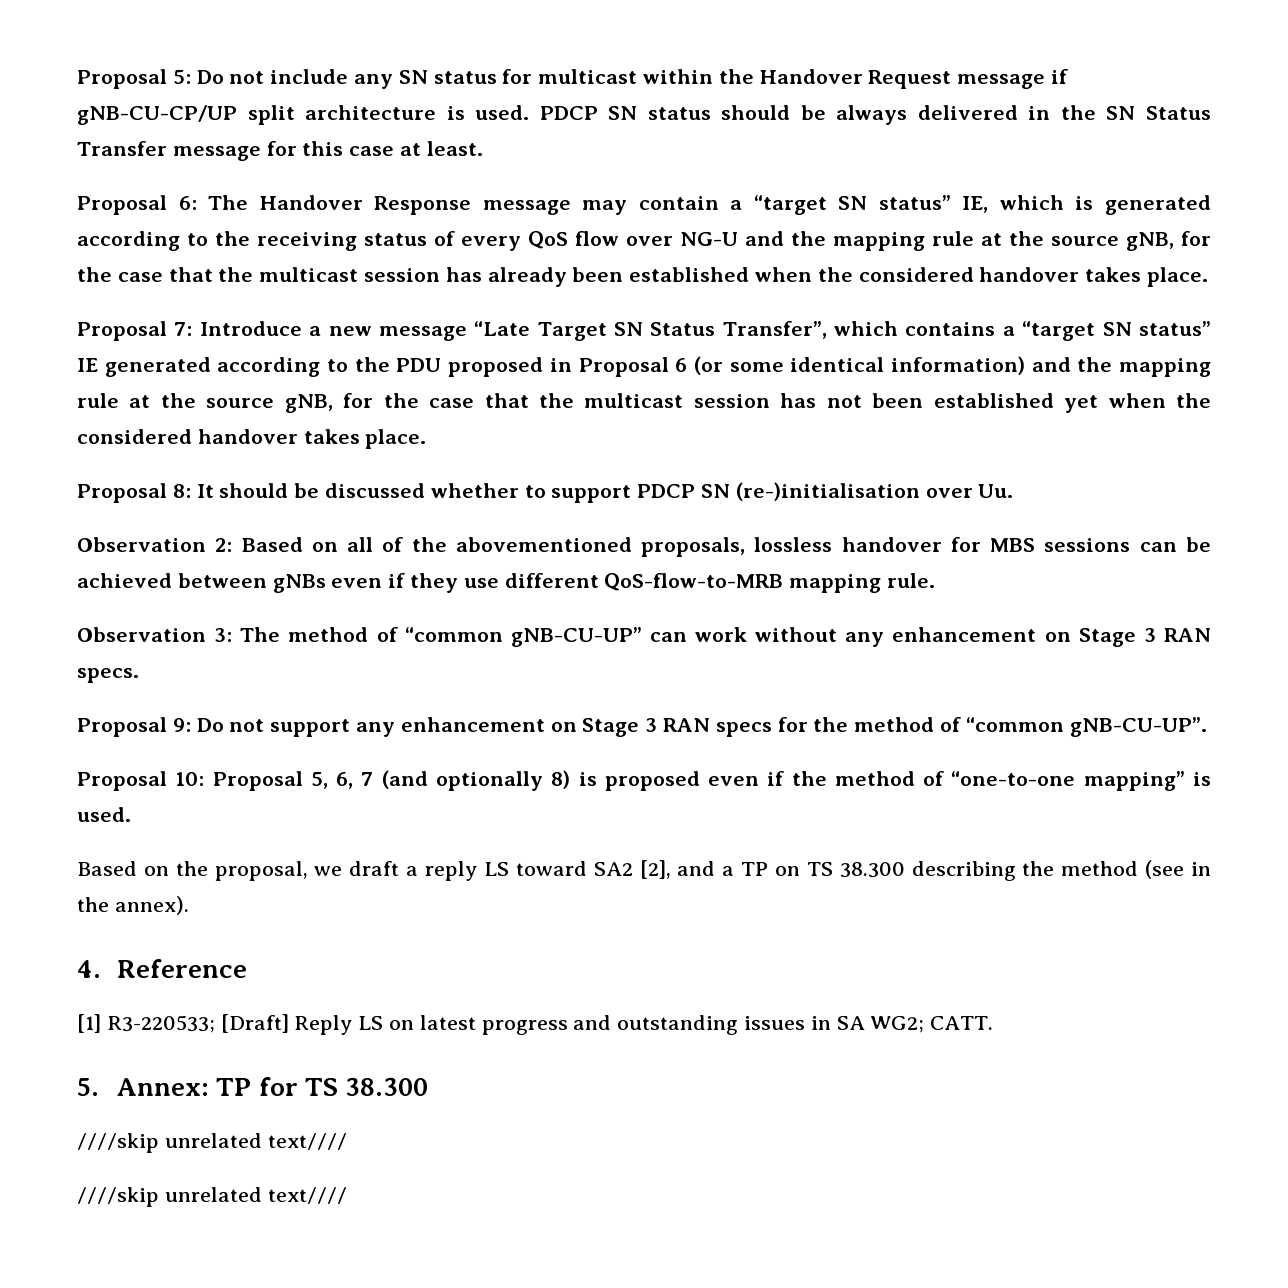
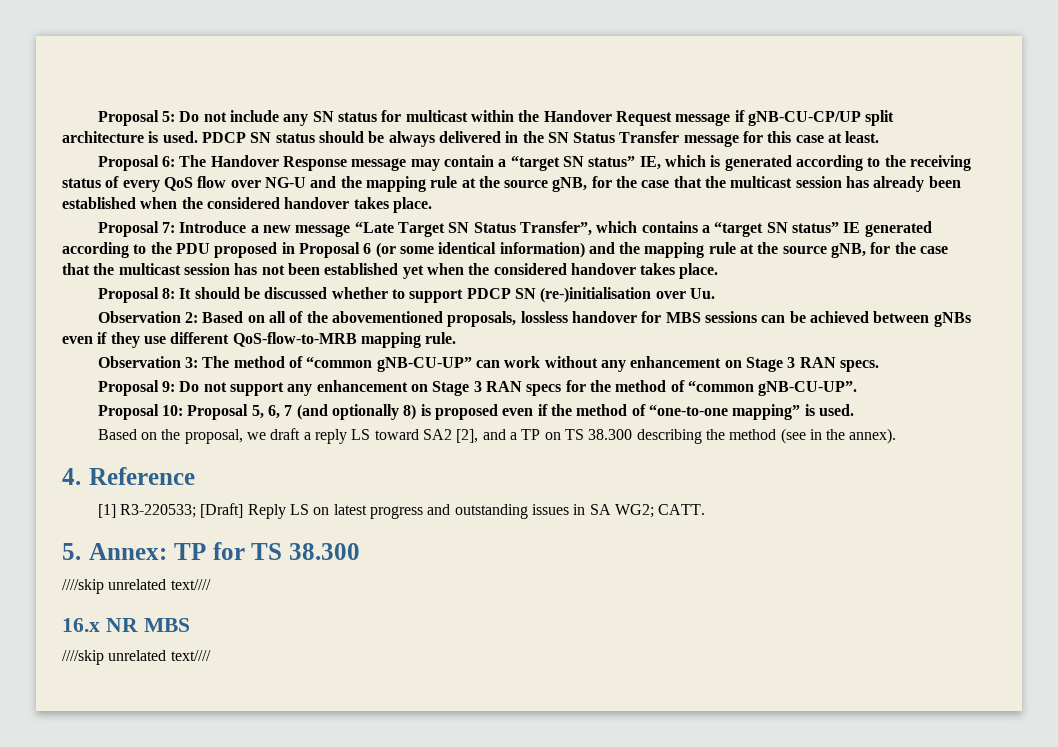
(347, 1141) none -> [62,618,190,632] // 16.x NR MBS

